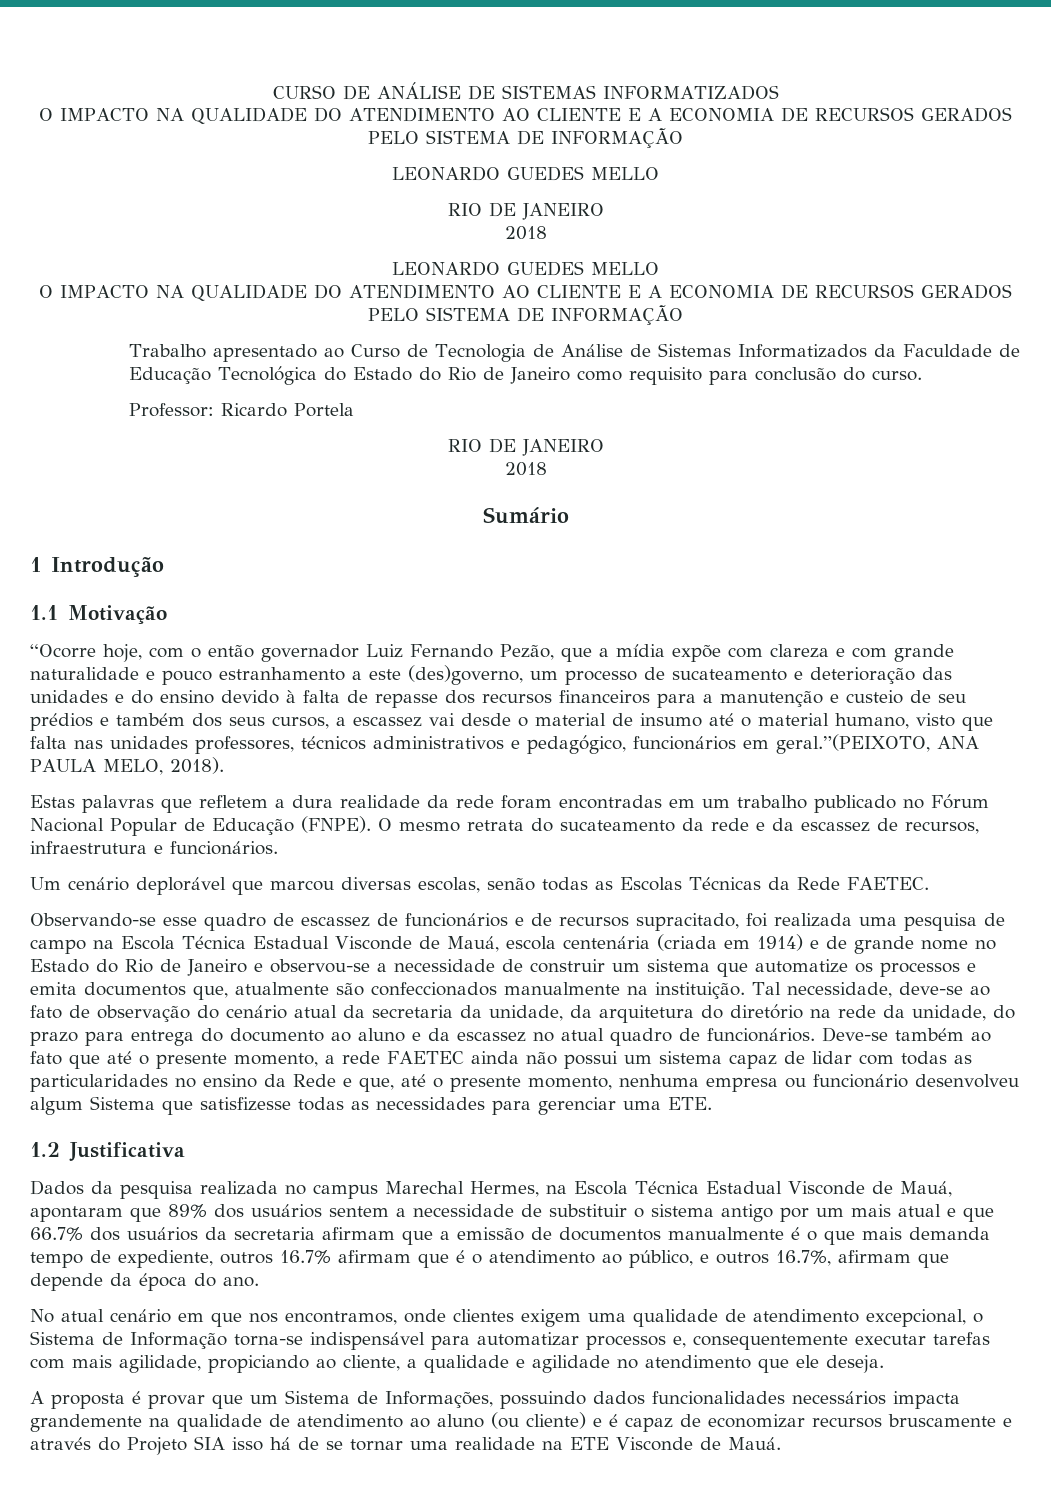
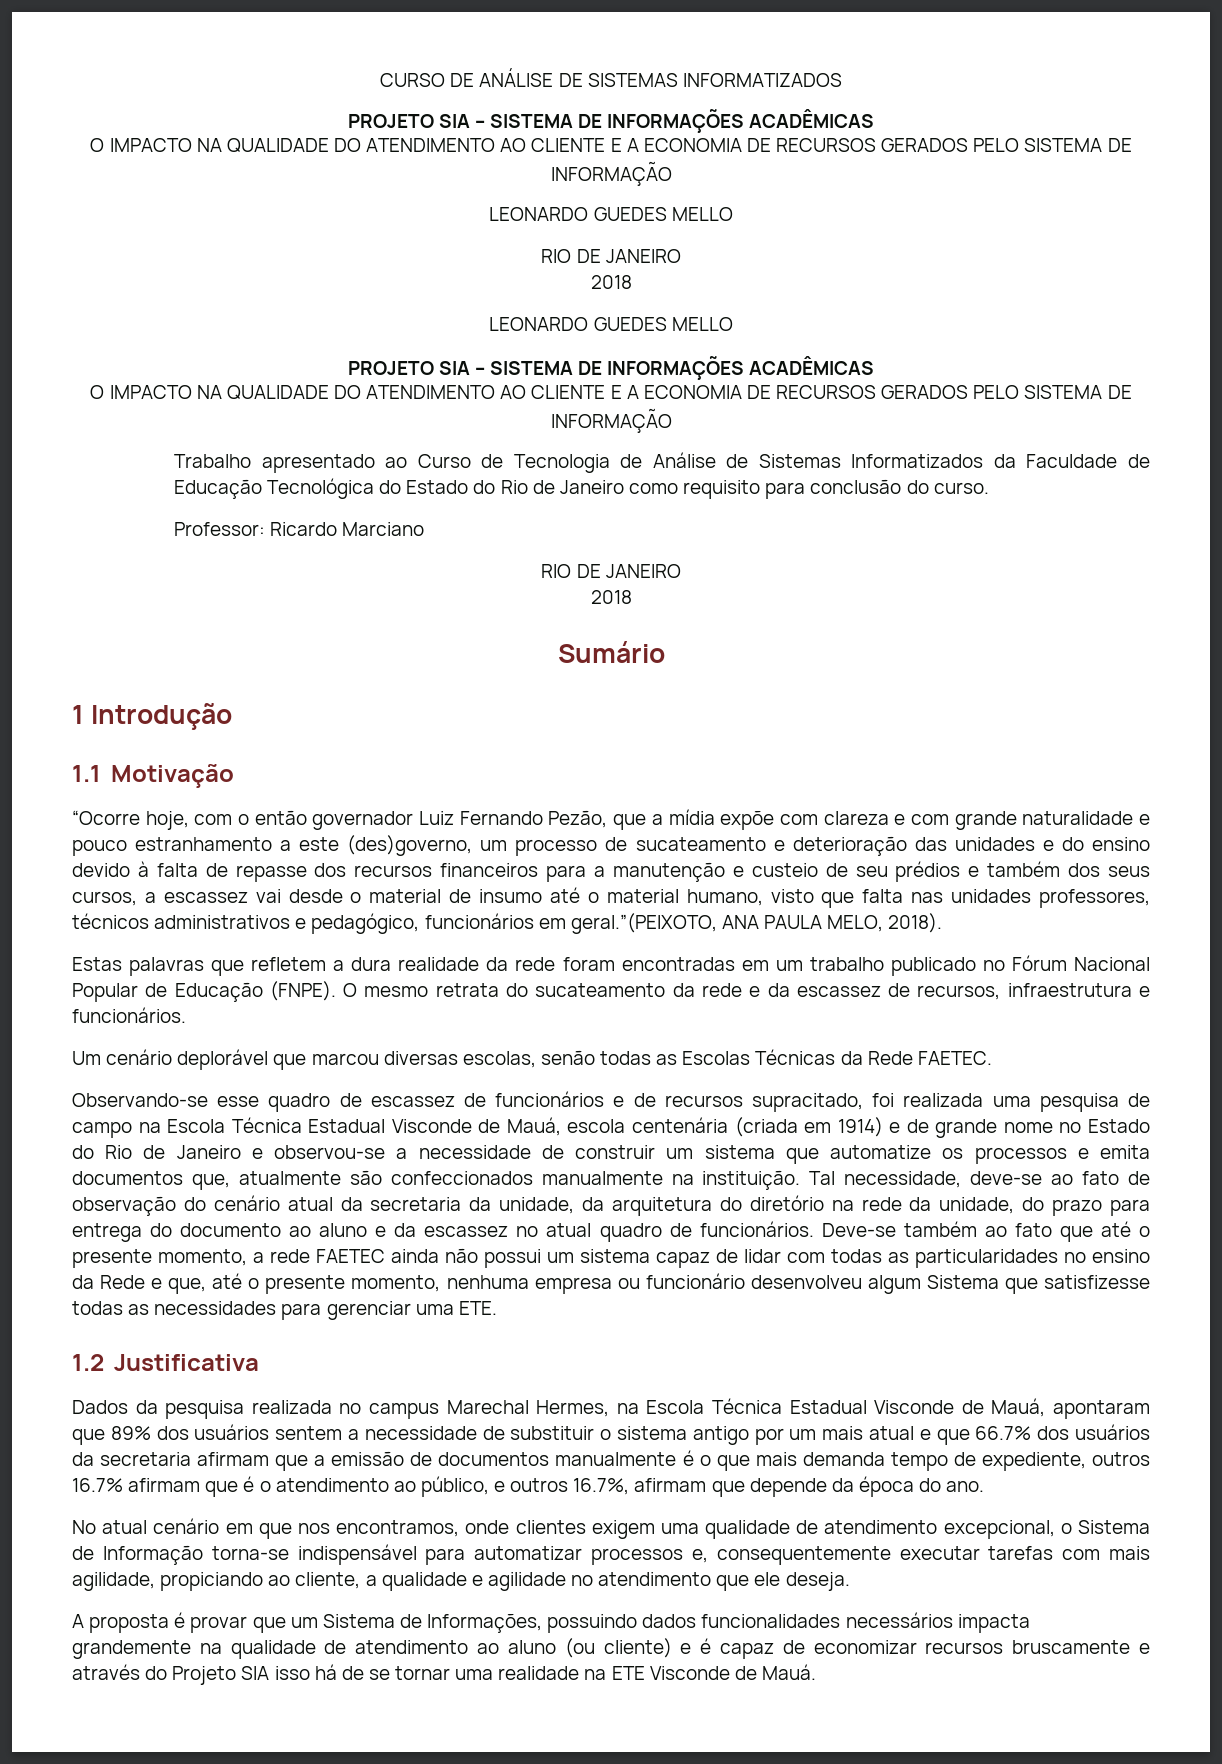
(779, 92) none -> [347,109,875,133] // PROJETO SIA – SISTEMA DE INFORMAÇÕES ACADÊMICAS
(659, 268) none -> [347,356,875,380] // PROJETO SIA – SISTEMA DE INFORMAÇÕES ACADÊMICAS
[294,403,355,417] Portela -> [342,522,425,536] Marciano

